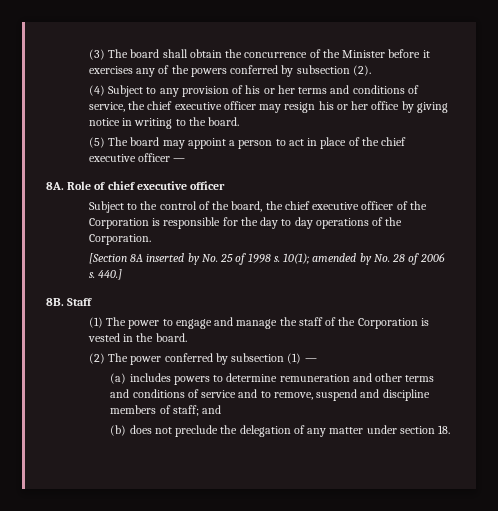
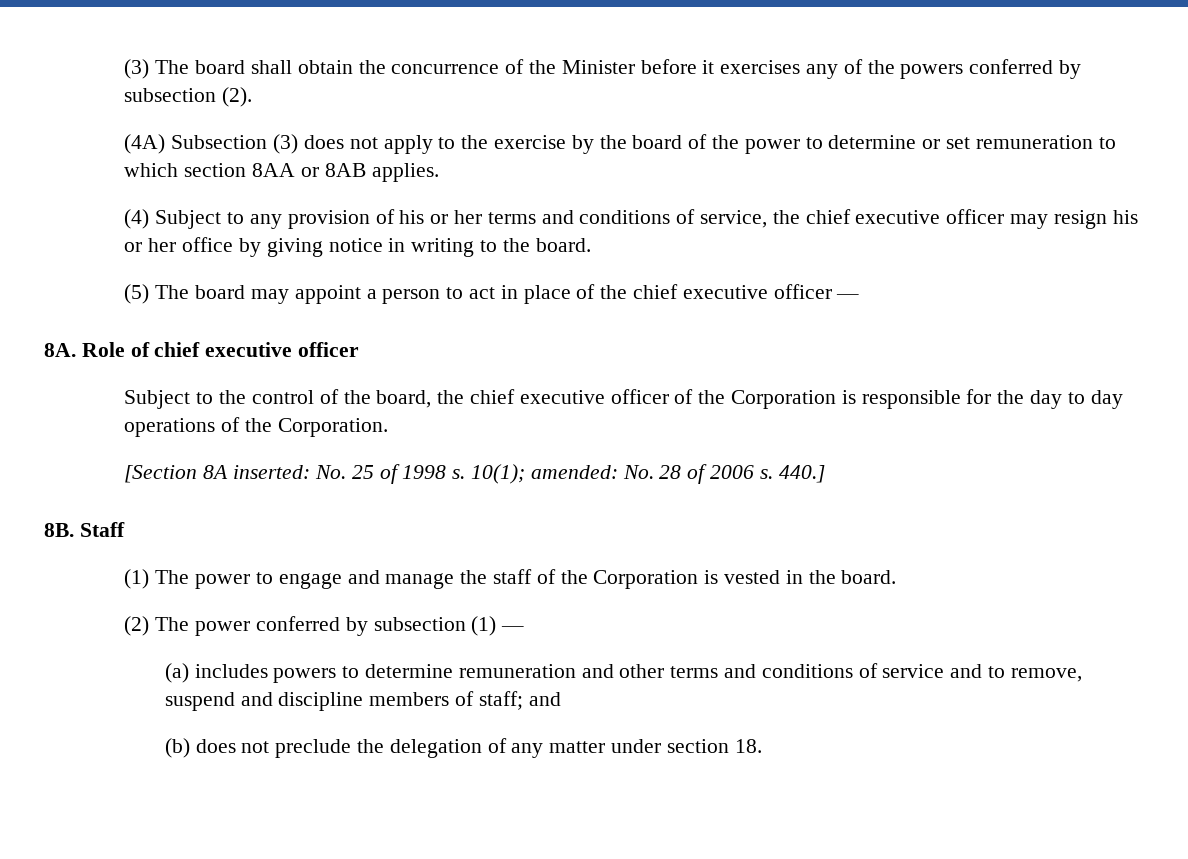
(371, 70) none -> [124,134,1116,154] [124,163,439,182] // (4A) Subsection (3) does not apply to the exercise by the board of the power to determine or set remuneration to which section 8AA or 8AB applies.
[146,253,200,265] inserted by -> [233,465,311,479] inserted:
[312,253,372,265] amended by -> [530,465,618,479] amended:

